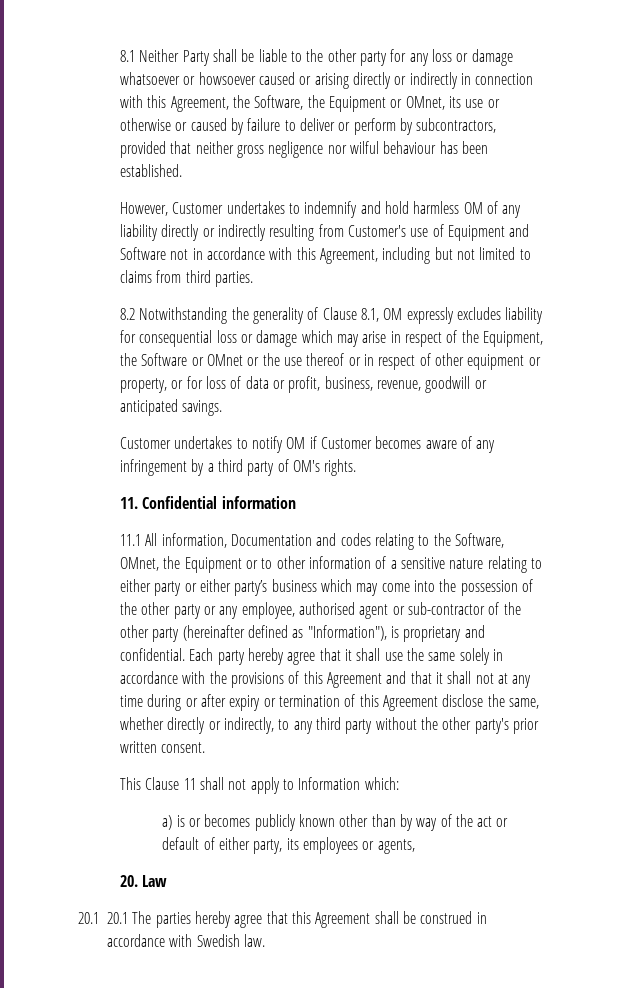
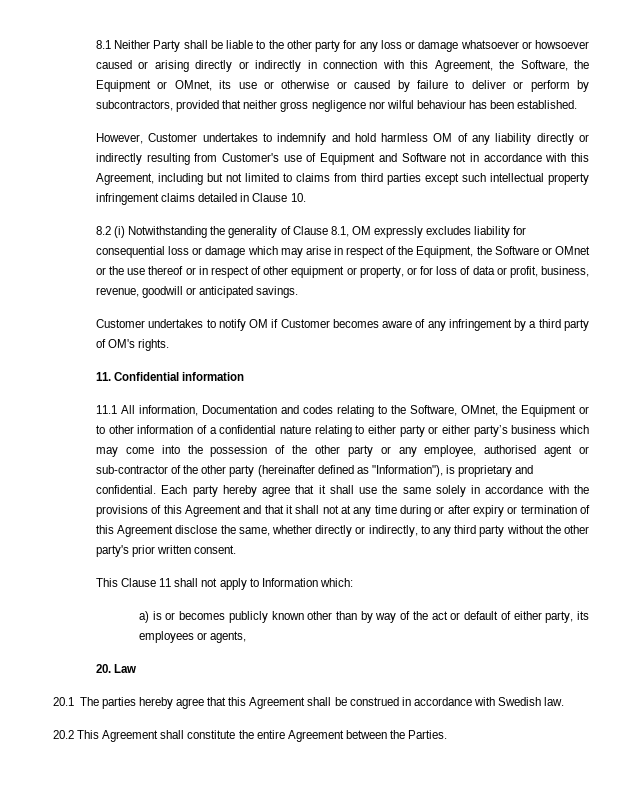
[215,271,254,287] parties. -> [386,173,590,185] [95,193,306,205] parties except such intellectual property infringement claims detailed in Clause 10.
(136, 314) none -> [114,226,126,238] (i)
[401,557,446,569] sensitive -> [219,425,277,434] confidential
[107,912,128,924] 20.1 -> (74, 701) none
(265, 940) none -> [53,730,448,742] // 20.2 This Agreement shall constitute the entire Agreement between the Parties.

